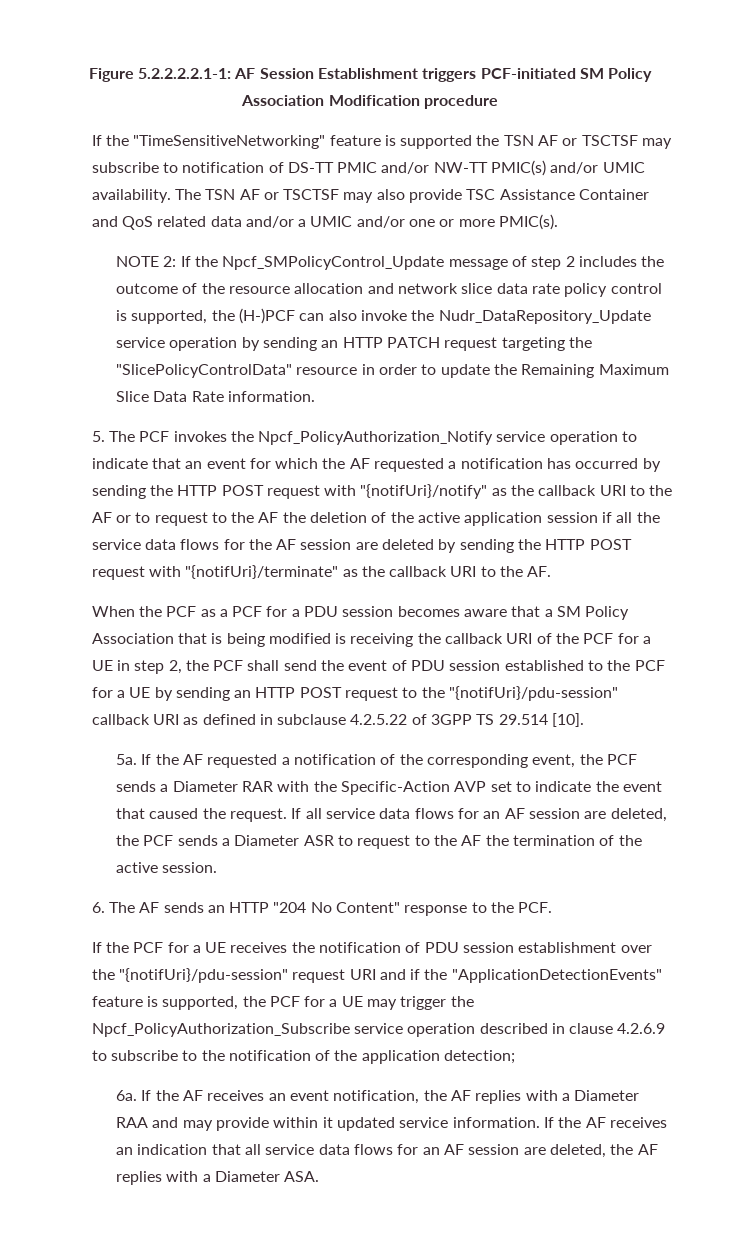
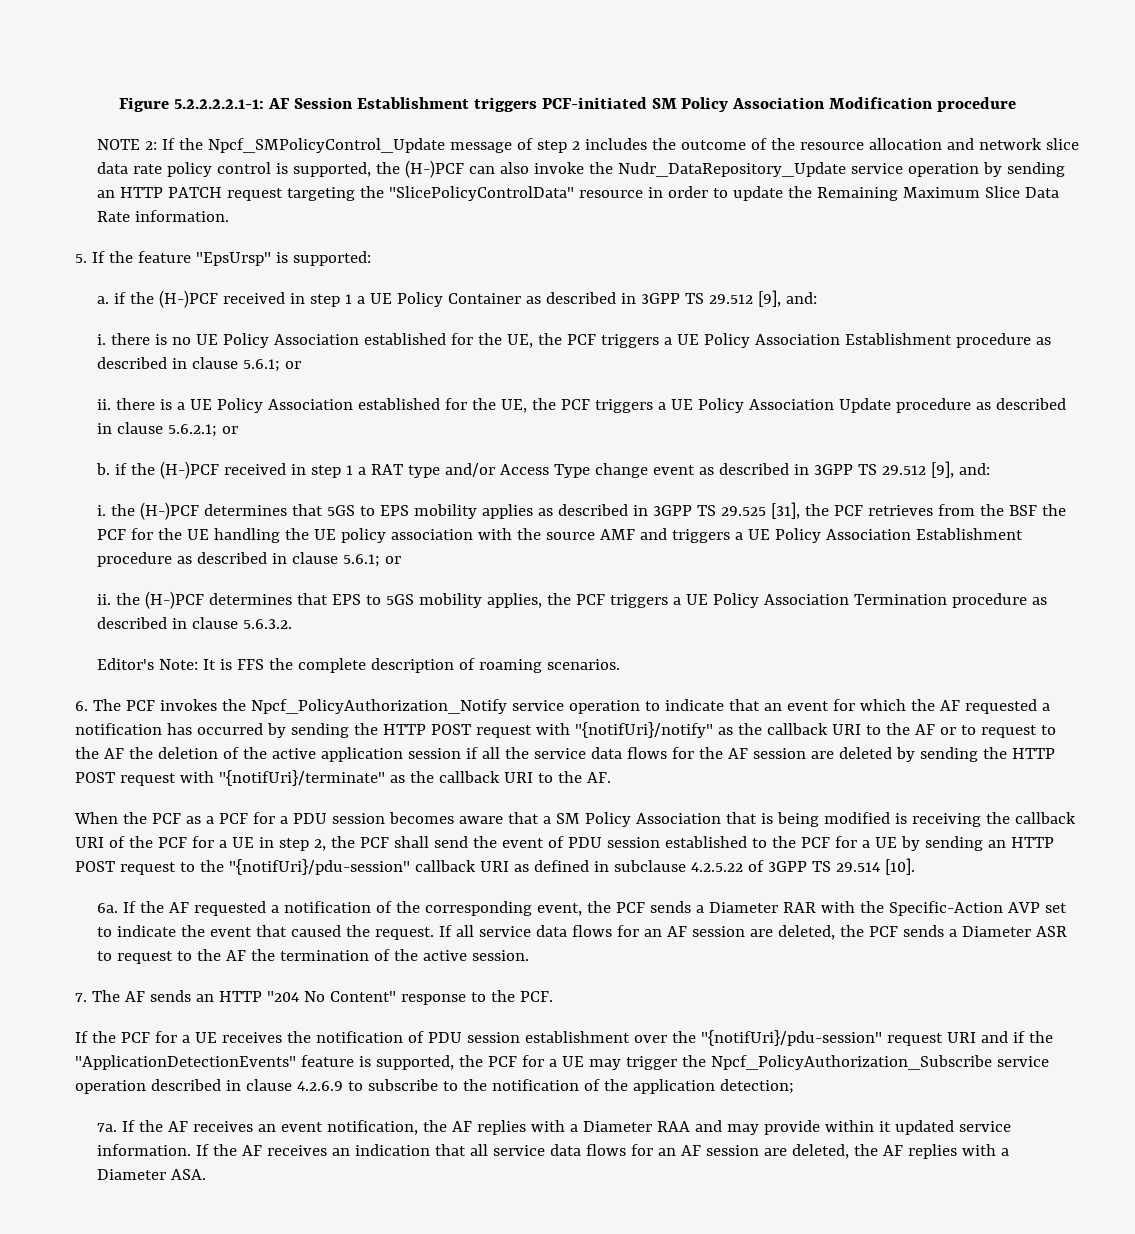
[91,135,673,149] [91,160,645,176] [91,189,650,203] [91,214,559,230] // If the "TimeSensitiveNetworking" feature is supported the TSN AF or TSCTSF may subscribe to notification of DS-TT PMIC and/or NW-TT PMIC(s) and/or UMIC availability. The TSN AF or TSCTSF may also provide TSC Assistance Container and QoS related data and/or a UMIC and/or one or more PMIC(s). -> (1017, 104) none
(105, 436) none -> [92,251,372,266] [96,290,817,308] [96,333,1051,348] [96,357,301,372] [96,398,1066,413] [96,422,238,437] [95,461,990,479] [96,502,1066,520] [96,528,1023,543] [96,552,401,567] [96,591,1047,609] [96,617,292,629] [96,658,620,673] [75,701,89,711] If the feature "EpsUrsp" is supported: // a. if the (H-)PCF received in step 1 a UE Policy Container as described in 3GPP TS 29.512 [9], and: // i. there is no UE Policy Association established for the UE, the PCF triggers a UE Policy Association Establishment procedure as described in clause 5.6.1; or // ii. there is a UE Policy Association established for the UE, the PCF triggers a UE Policy Association Update procedure as described in clause 5.6.2.1; or // b. if the (H-)PCF received in step 1 a RAT type and/or Access Type change event as described in 3GPP TS 29.512 [9], and: // i. the (H-)PCF determines that 5GS to EPS mobility applies as described in 3GPP TS 29.525 [31], the PCF retrieves from the BSF the PCF for the UE handling the UE policy association with the source AMF and triggers a UE Policy Association Establishment procedure as described in clause 5.6.1; or // ii. the (H-)PCF determines that EPS to 5GS mobility applies, the PCF triggers a UE Policy Association Termination procedure as described in clause 5.6.3.2. // Editor's Note: It is FFS the complete description of roaming scenarios. // 6.
[116,754,138,765] 5a. -> [96,903,118,913] 6a.
[91,902,105,913] 6. -> [75,993,88,1002] 7.
[116,1090,138,1101] 6a. -> [96,1123,117,1132] 7a.

